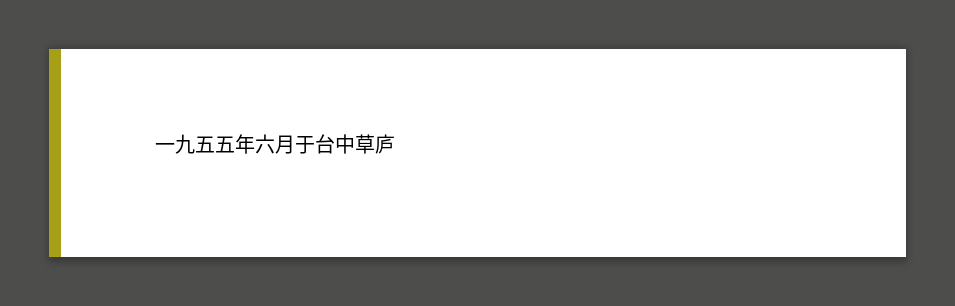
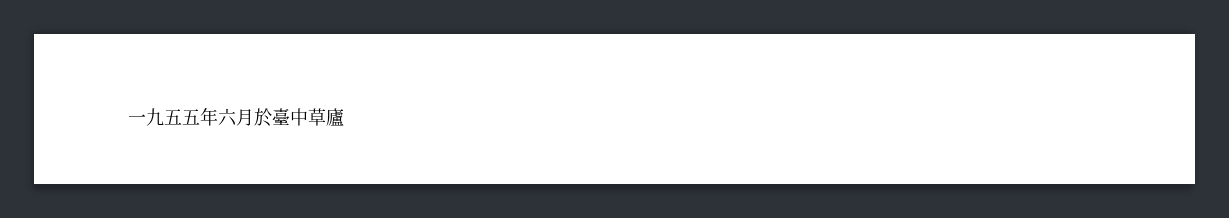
[295,134,395,154] 于台中草庐 -> [254,108,344,127] 於臺中草廬

